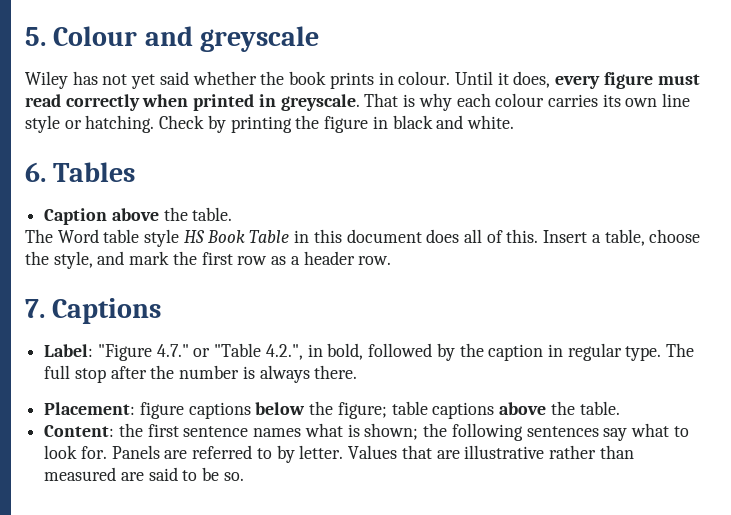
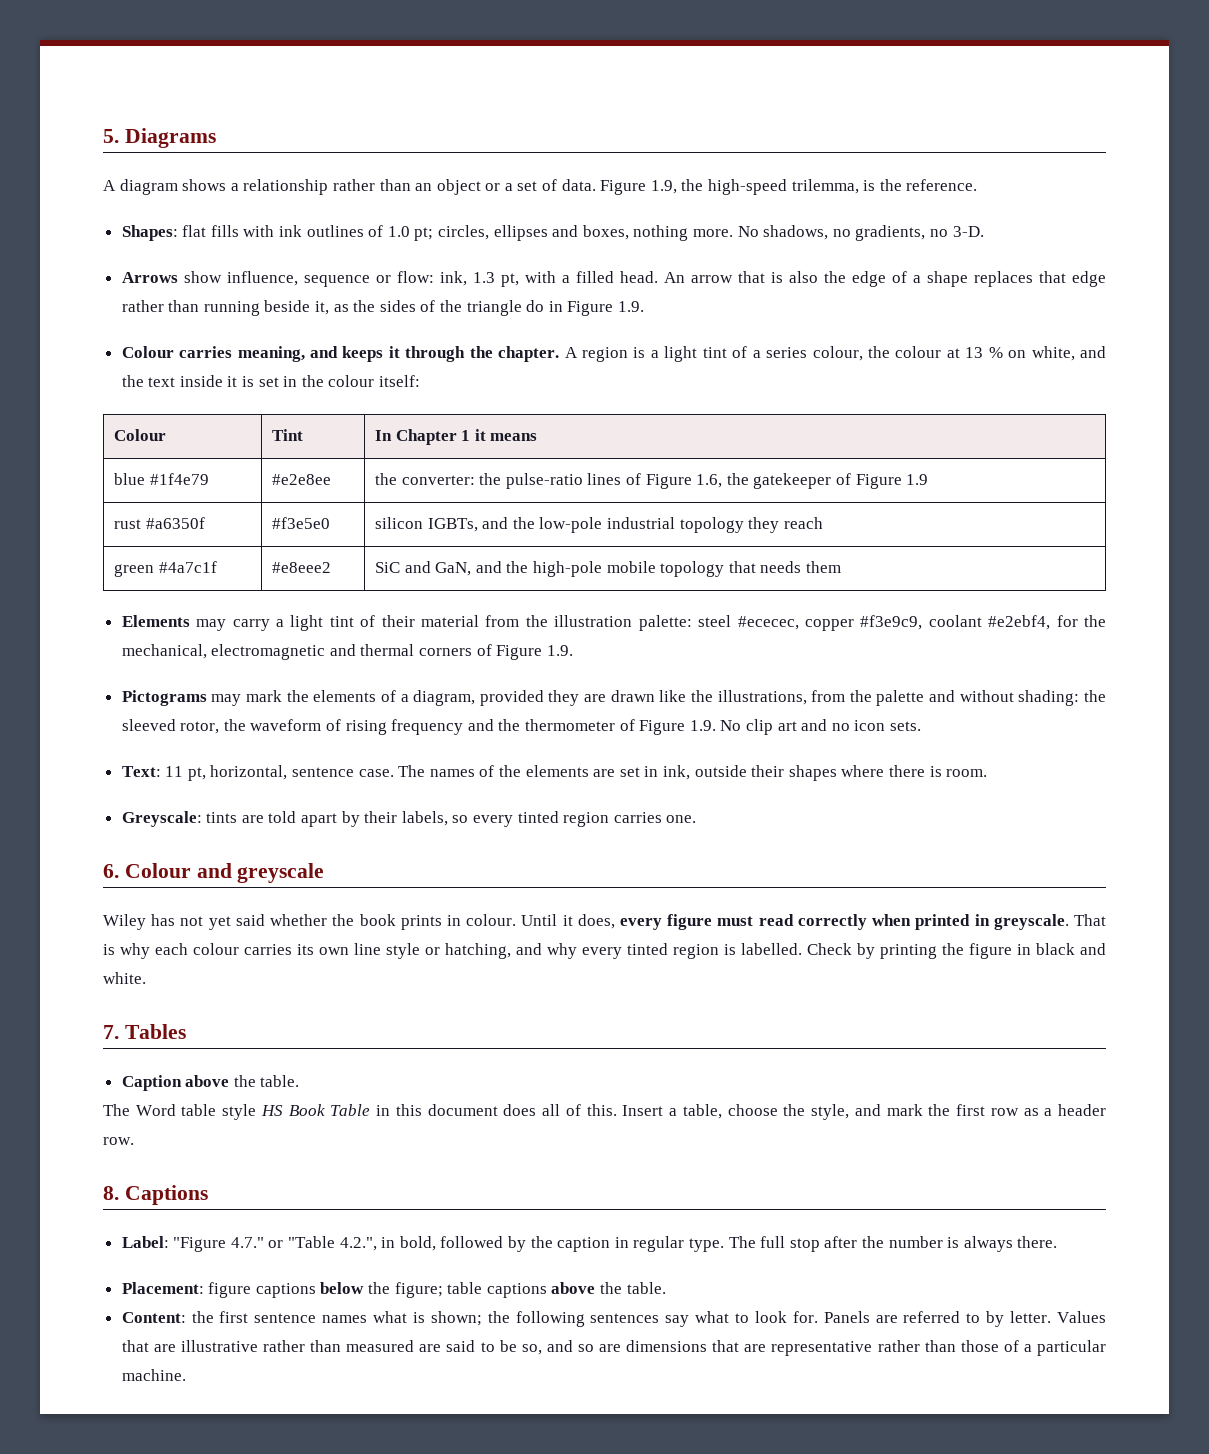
(46, 36) none -> [124,128,216,148] [103,179,978,195] [121,225,984,241] [121,271,1106,287] [121,300,644,316] [121,346,1107,362] [121,375,421,387] [114,429,167,441] [272,429,304,441] [375,429,538,445] [114,473,209,485] [272,474,332,485] [375,473,929,489] [114,517,205,529] [272,517,331,529] [375,517,823,533] [114,561,217,577] [272,562,332,573] [375,561,841,577] [121,615,1106,631] [121,644,573,660] [121,690,1106,706] [121,719,921,735] [121,765,988,781] [121,811,697,827] [103,864,119,878] Diagrams // A diagram shows a relationship rather than an object or a set of data. Figure 1.9, the high-speed trilemma, is the reference. // Shapes: flat fills with ink outlines of 1.0 pt; circles, ellipses and boxes, nothing more. No shadows, no gradients, no 3-D. // Arrows show influence, sequence or flow: ink, 1.3 pt, with a filled head. An arrow that is also the edge of a shape replaces that edge rather than running beside it, as the sides of the triangle do in Figure 1.9. // Colour carries meaning, and keeps it through the chapter. A region is a light tint of a series colour, the colour at 13 % on white, and the text inside it is set in the colour itself: // Colour | Tint | In Chapter 1 it means // blue #1f4e79 | #e2e8ee | the converter: the pulse-ratio lines of Figure 1.6, the gatekeeper of Figure 1.9 // rust #a6350f | #f3e5e0 | silicon IGBTs, and the low-pole industrial topology they reach // green #4a7c1f | #e8eee2 | SiC and GaN, and the high-pole mobile topology that needs them // Elements may carry a light tint of their material from the illustration palette: steel #ececec, copper #f3e9c9, coolant #e2ebf4, for the mechanical, electromagnetic and thermal corners of Figure 1.9. // Pictograms may mark the elements of a diagram, provided they are drawn like the illustrations, from the palette and without shading: the sleeved rotor, the waveform of rising frequency and the thermometer of Figure 1.9. No clip art and no icon sets. // Text: 11 pt, horizontal, sentence case. The names of the elements are set in ink, outside their shapes where there is room. // Greyscale: tints are told apart by their labels, so every tinted region carries one. // 6.
[85,115,155,133] hatching. -> [445,943,802,959] hatching, and why every tinted region is labelled.
[25,162,46,182] 6. -> [103,1025,119,1039] 7.
[25,299,45,318] 7. -> [103,1186,119,1200] 8.
[223,472,244,481] so. -> [521,1340,1107,1356] [121,1369,186,1381] so, and so are dimensions that are representative rather than those of a particular machine.

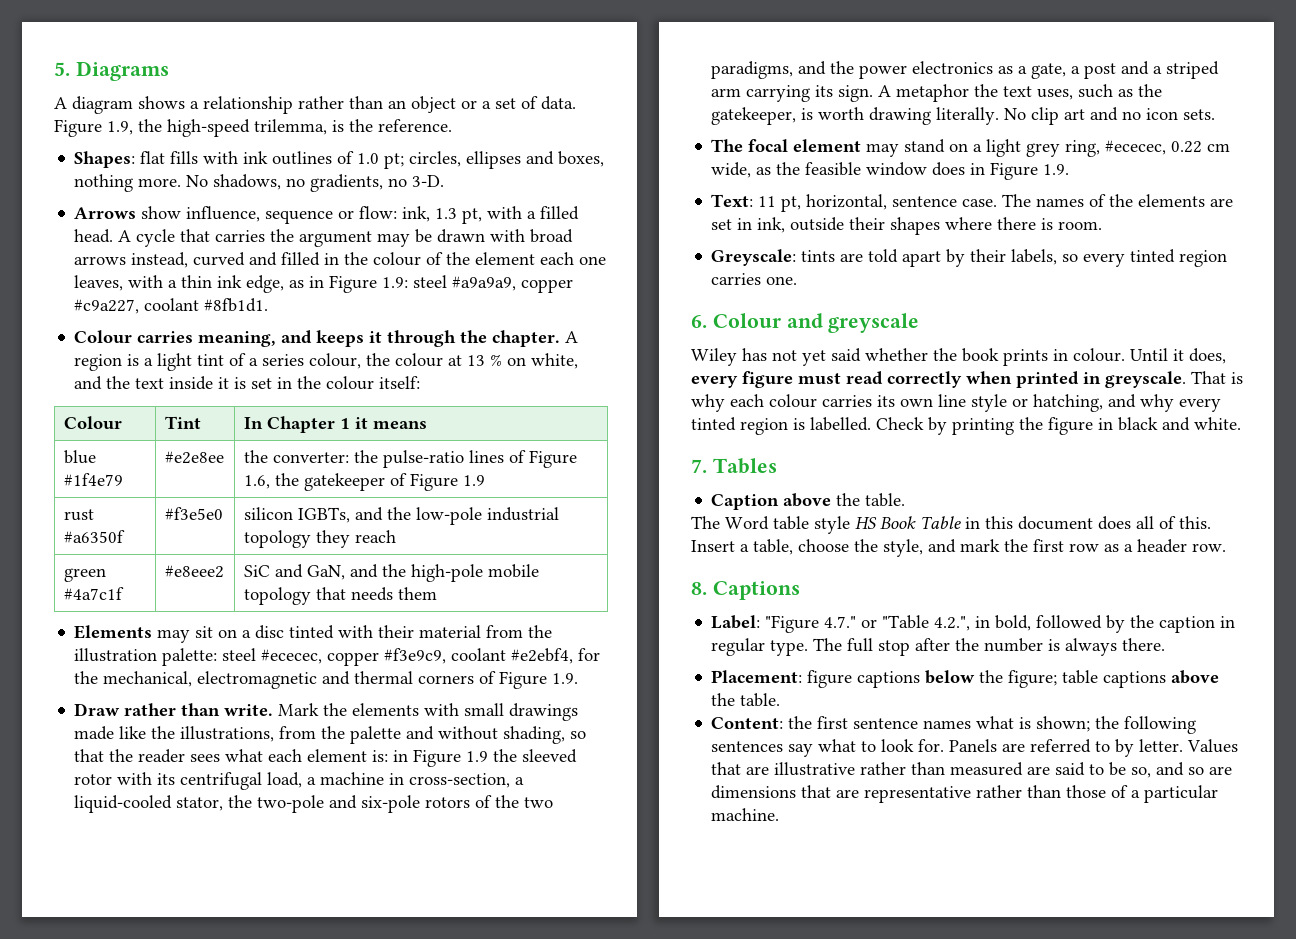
[663,271,1106,287] [121,300,644,316] An arrow that is also the edge of a shape replaces that edge rather than running beside it, as the sides of the triangle do in Figure 1.9. -> [118,229,574,247] [74,252,607,268] [74,275,574,293] [74,298,269,314] A cycle that carries the argument may be drawn with broad arrows instead, curved and filled in the colour of the element each one leaves, with a thin ink edge, as in Figure 1.9: steel #a9a9a9, copper #c9a227, coolant #8fb1d1.
[232,615,376,631] carry a light tint of -> [195,625,374,639] sit on a disc tinted with
[121,690,655,706] Pictograms may mark the elements of a diagram, provided they are drawn -> [74,703,579,721] [74,726,115,740] Draw rather than write. Mark the elements with small drawings made
[1018,690,1106,706] [121,719,716,735] shading: the sleeved rotor, the waveform of rising frequency and the thermometer of Figure 1.9. -> [503,726,587,744] [74,749,578,767] [74,772,525,790] [74,795,554,813] [711,61,1220,79] [711,84,1163,102] [711,107,1000,125] shading, so that the reader sees what each element is: in Figure 1.9 the sleeved rotor with its centrifugal load, a machine in cross-section, a liquid-cooled stator, the two-pole and six-pole rotors of the two paradigms, and the power electronics as a gate, a post and a striped arm carrying its sign. A metaphor the text uses, such as the gatekeeper, is worth drawing literally.
(921, 726) none -> [711,139,1231,157] [711,162,1070,180] // The focal element may stand on a light grey ring, #ececec, 0.22 cm wide, as the feasible window does in Figure 1.9.

